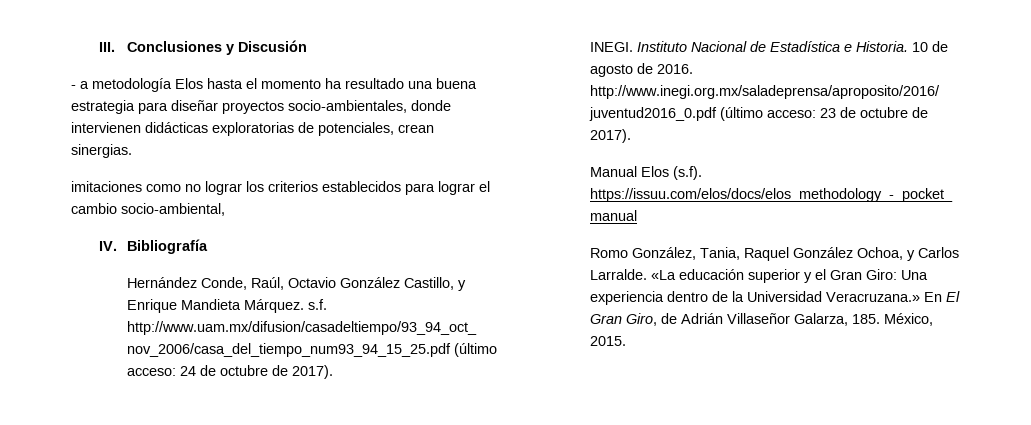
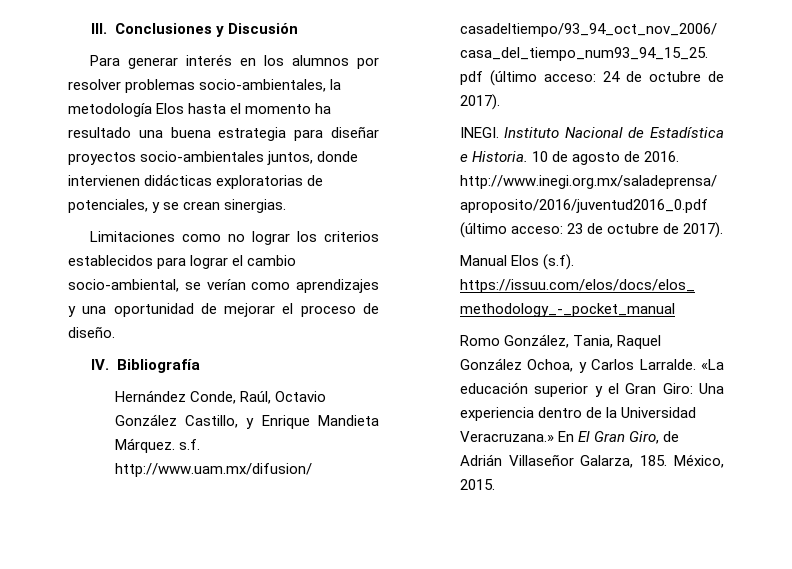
[71,81,89,89] - a -> [90,54,379,69] [68,79,342,93] Para generar interés en los alumnos por resolver problemas socio-ambientales, la
[288,100,407,113] socio-ambientales, -> [140,151,314,165] socio-ambientales juntos,
(394, 129) none -> [152,202,180,213] y se
[71,181,142,192] imitaciones -> [90,231,176,242] Limitaciones
(225, 209) none -> [184,279,379,293] [68,303,379,317] [68,326,115,338] se verían como aprendizajes y una oportunidad de mejorar el proceso de diseño.

